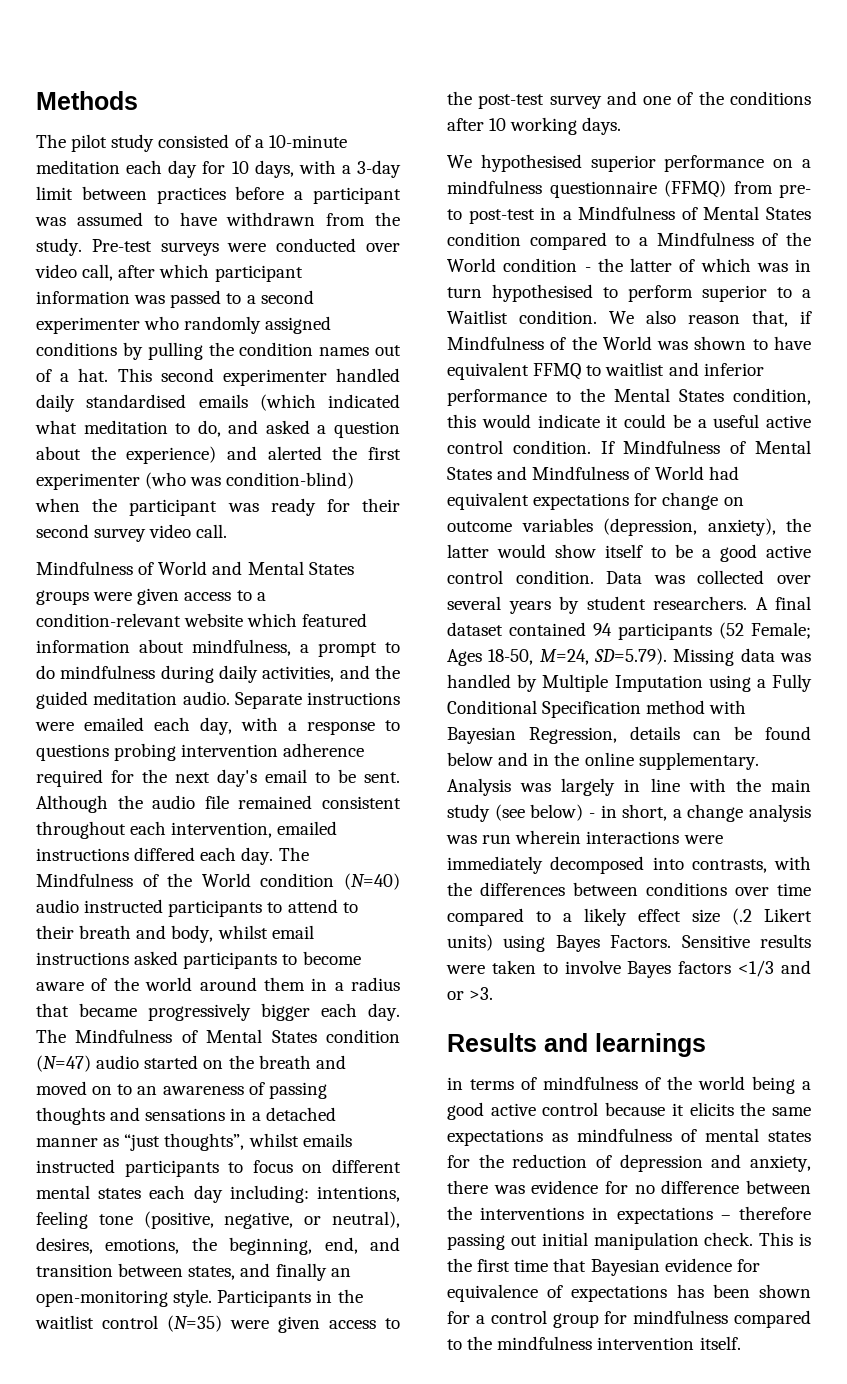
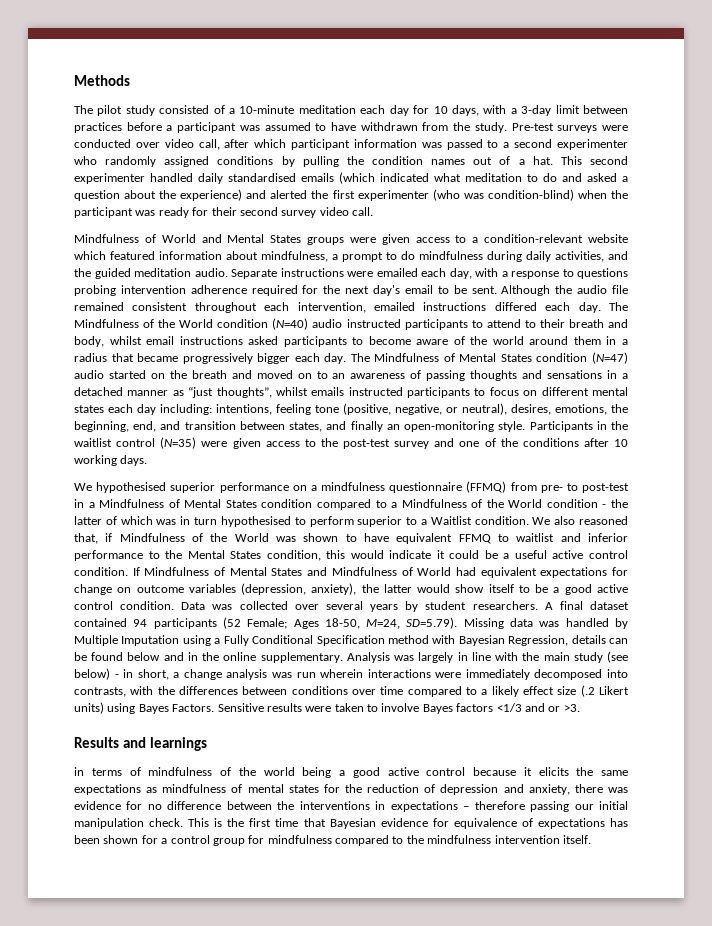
[197,420,221,437] do, -> [543,173,557,182] do
[688,315,740,324] reason -> [579,516,628,525] reasoned
[510,1235,537,1246] out -> [574,804,594,810] our

